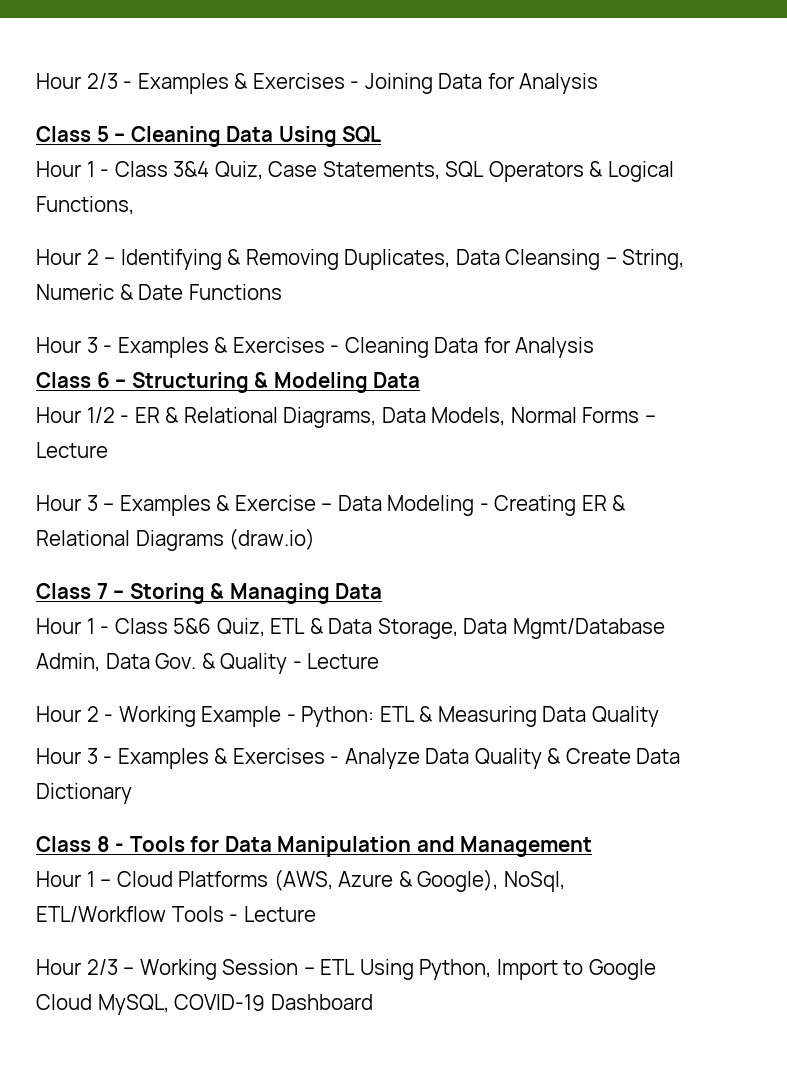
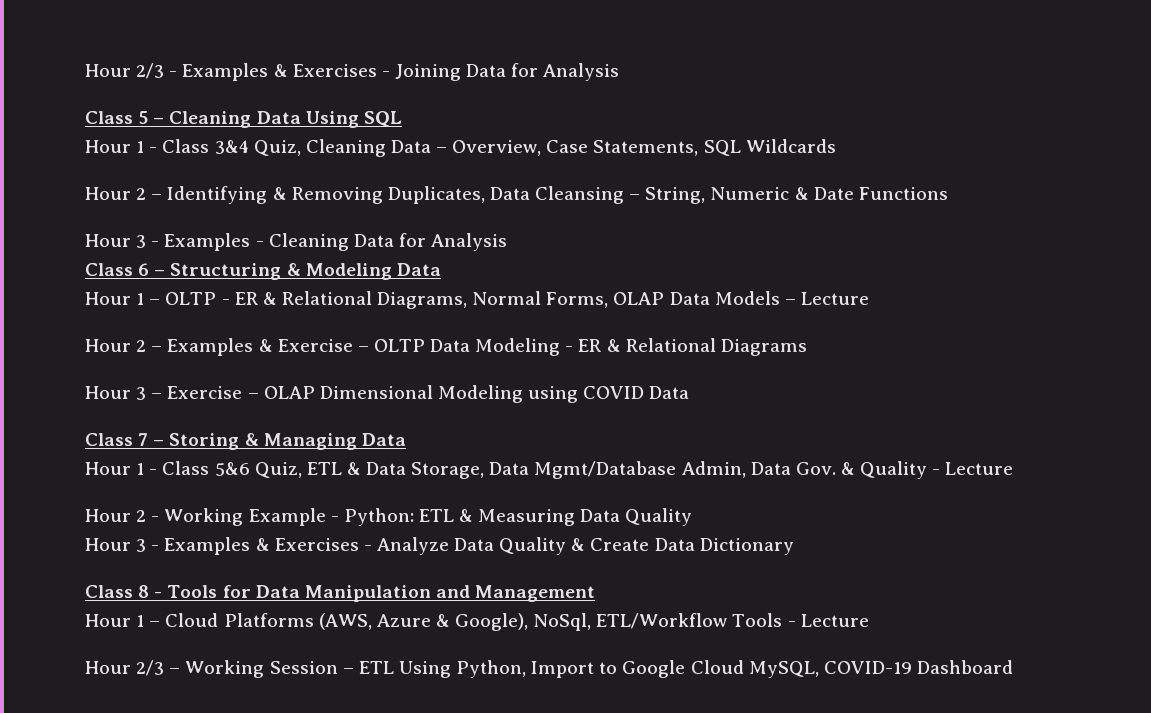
[268,161,674,182] [36,196,134,215] Case Statements, SQL Operators & Logical Functions, -> [305,139,836,157] Cleaning Data – Overview, Case Statements, SQL Wildcards
[214,337,325,353] & Exercises -> (251, 242) none
[86,407,115,423] 1/2 -> [136,292,217,305] 1 – OLTP
[381,407,656,426] [36,442,108,458] [36,495,98,511] Data Models, Normal Forms – Lecture // Hour 3 -> [472,291,869,308] [85,339,147,352] Normal Forms, OLAP Data Models – Lecture // Hour 2
(333, 507) none -> [373,339,425,352] OLTP
[494,495,577,516] Creating -> (574, 349) none
[229,528,316,550] (draw.io) -> [85,385,690,403] // Hour 3 – Exercise – OLAP Dimensional Modeling using COVID Data

